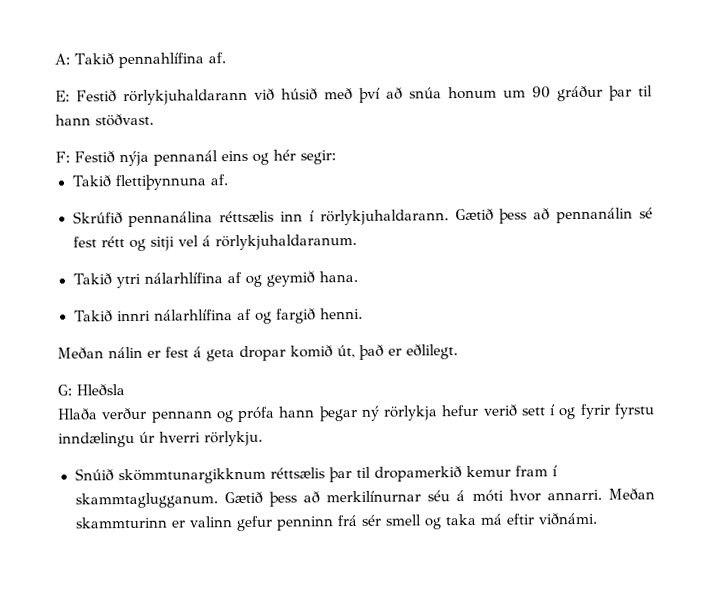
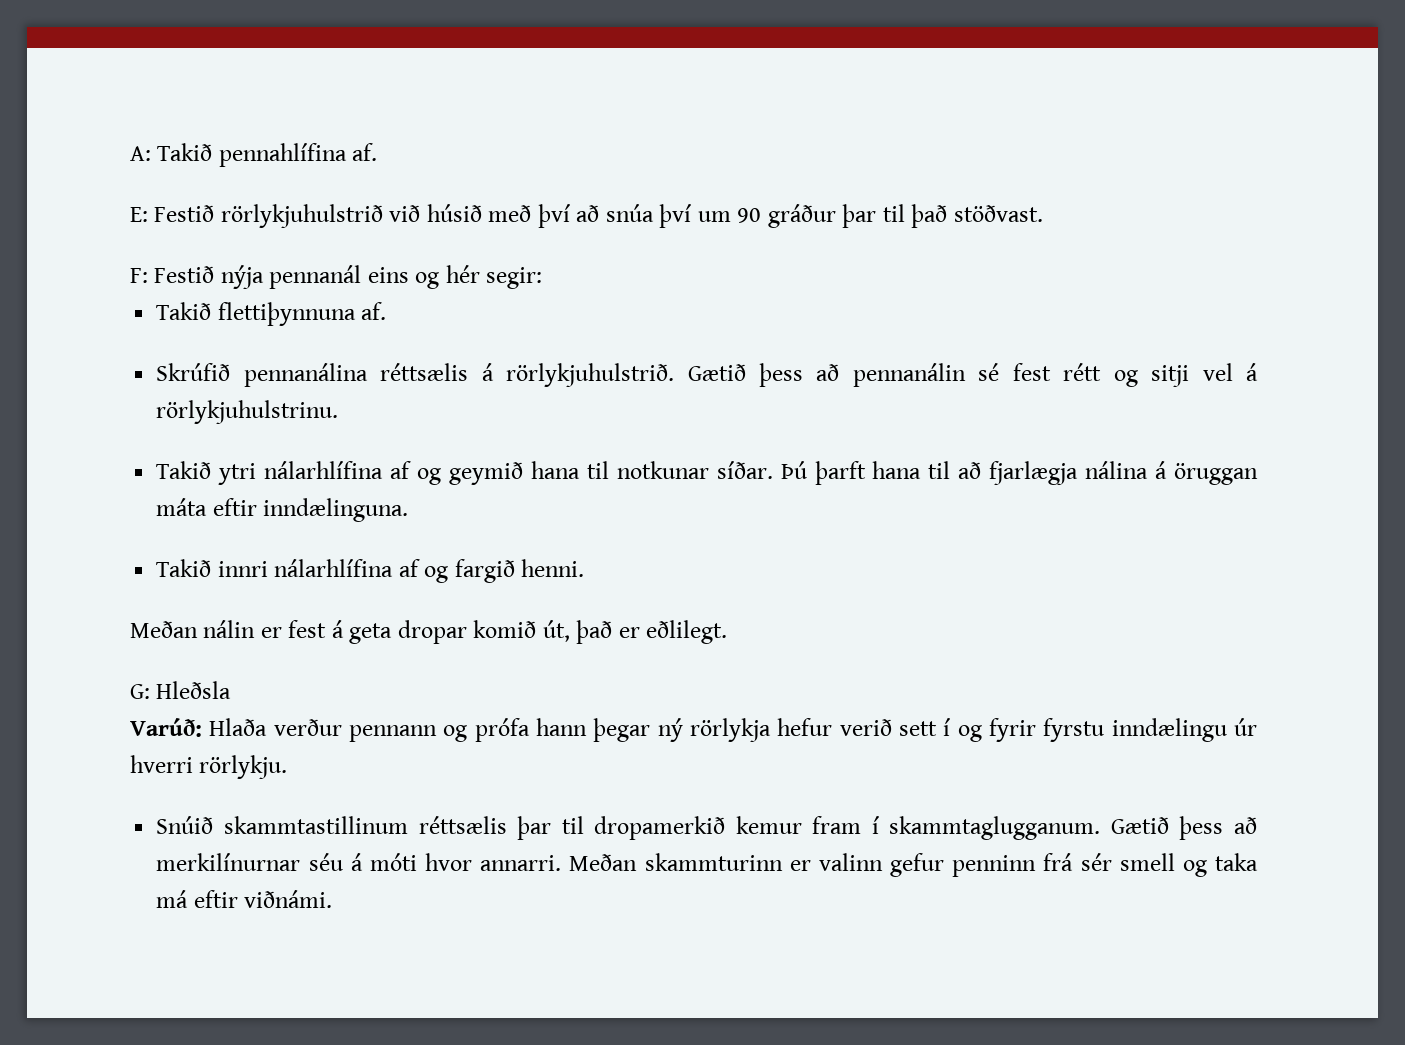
[123,88,248,106] rörlykjuhaldarann -> [220,204,383,228] rörlykjuhulstrið
[448,86,497,100] honum -> [659,204,693,228] því
[55,114,91,126] hann -> [911,204,948,228] það
[280,209,449,226] inn í rörlykjuhaldarann. -> [481,363,675,387] á rörlykjuhulstrið.
[214,233,357,251] rörlykjuhaldaranum. -> [156,400,339,424] rörlykjuhulstrinu.
[319,270,359,283] hana. -> [530,461,1258,485] [156,498,409,522] hana til notkunar síðar. Þú þarft hana til að fjarlægja nálina á öruggan máta eftir inndælinguna.
(125, 390) none -> [130,718,202,737] Varúð:
[117,467,266,485] skömmtunargikknum -> [223,816,408,834] skammtastillinum

